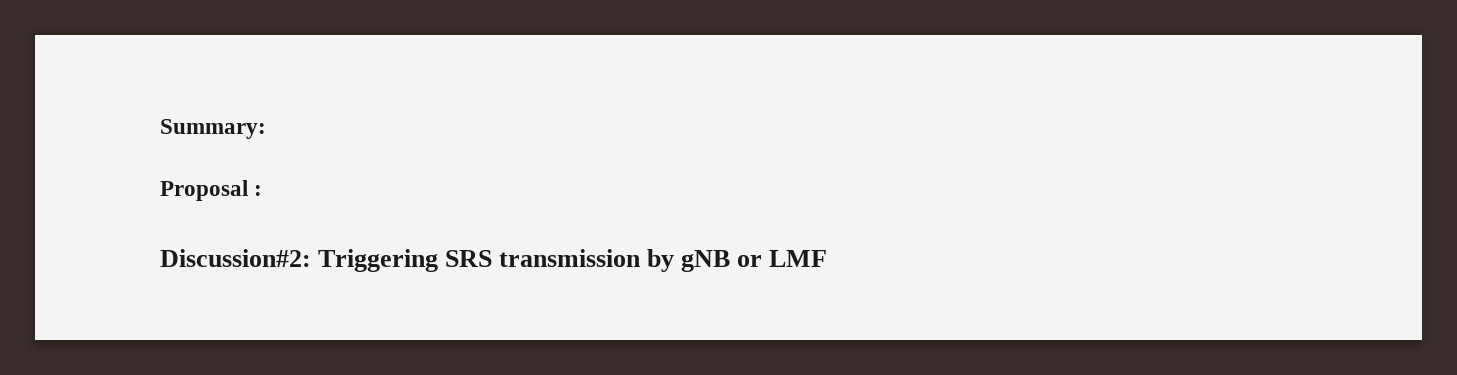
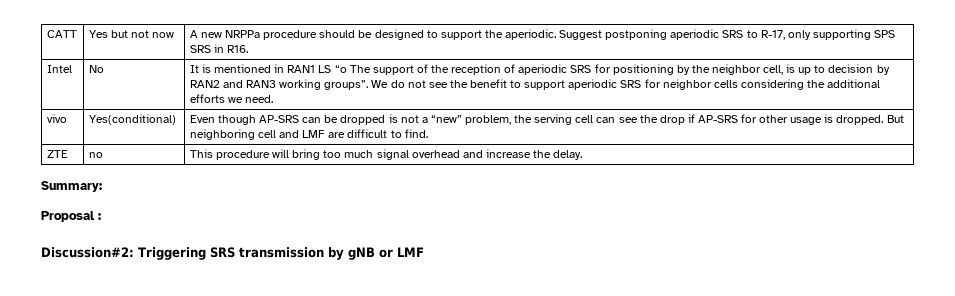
(160, 129) none -> [46,30,77,38] [88,30,175,38] [189,29,895,40] [189,44,249,53] [46,65,72,73] [88,65,104,73] [189,64,890,75] [189,79,881,90] [189,94,274,103] [46,114,67,123] [88,114,176,125] [189,114,904,125] [189,129,428,140] [46,150,68,158] [88,152,103,158] [189,149,583,160] CATT | Yes but not now | A new NRPPa procedure should be designed to support the aperiodic. Suggest postponing aperiodic SRS to R-17, only supporting SPS SRS in R16. // Intel | No | It is mentioned in RAN1 LS “o The support of the reception of aperiodic SRS for positioning by the neighbor cell, is up to decision by RAN2 and RAN3 working groups”. We do not see the benefit to support aperiodic SRS for neighbor cells considering the additional efforts we need. // vivo | Yes(conditional) | Even though AP-SRS can be dropped is not a “new” problem, the serving cell can see the drop if AP-SRS for other usage is dropped. But neighboring cell and LMF are difficult to find. // ZTE | no | This procedure will bring too much signal overhead and increase the delay. //

